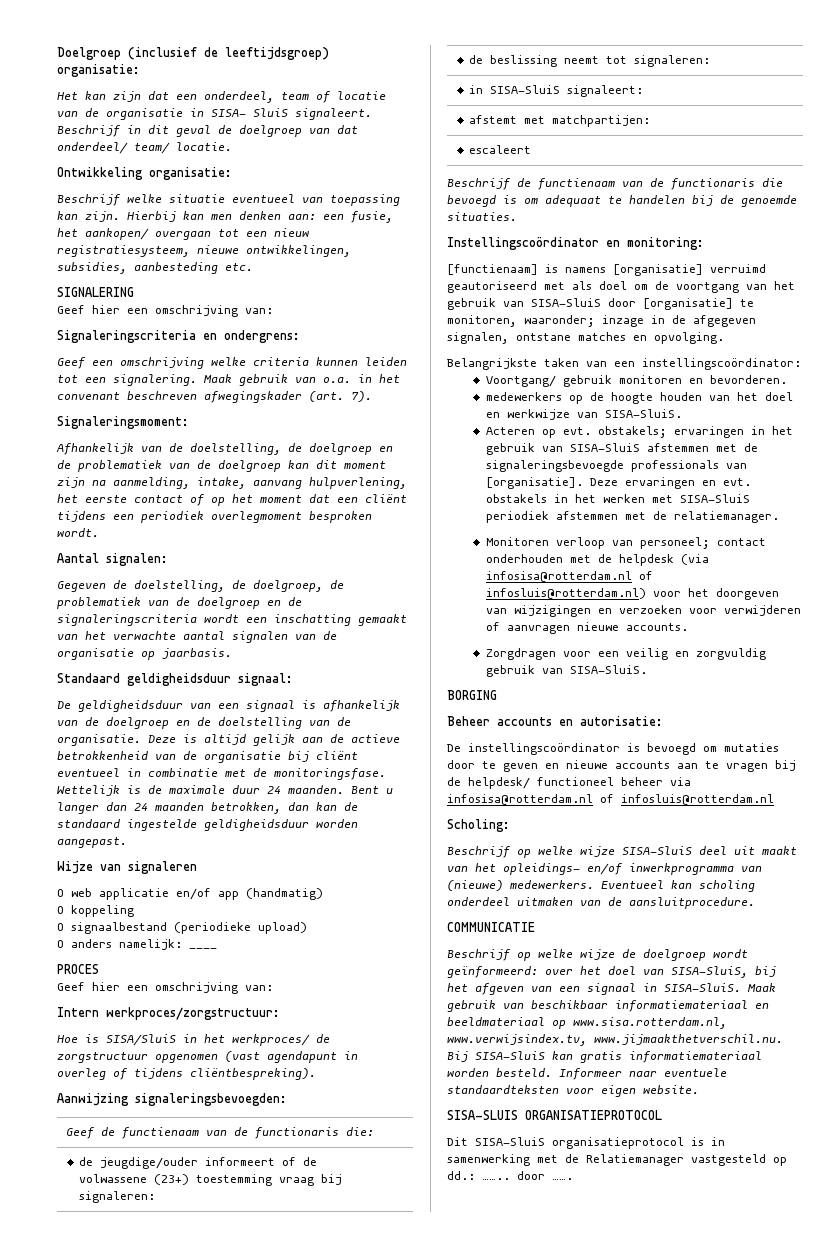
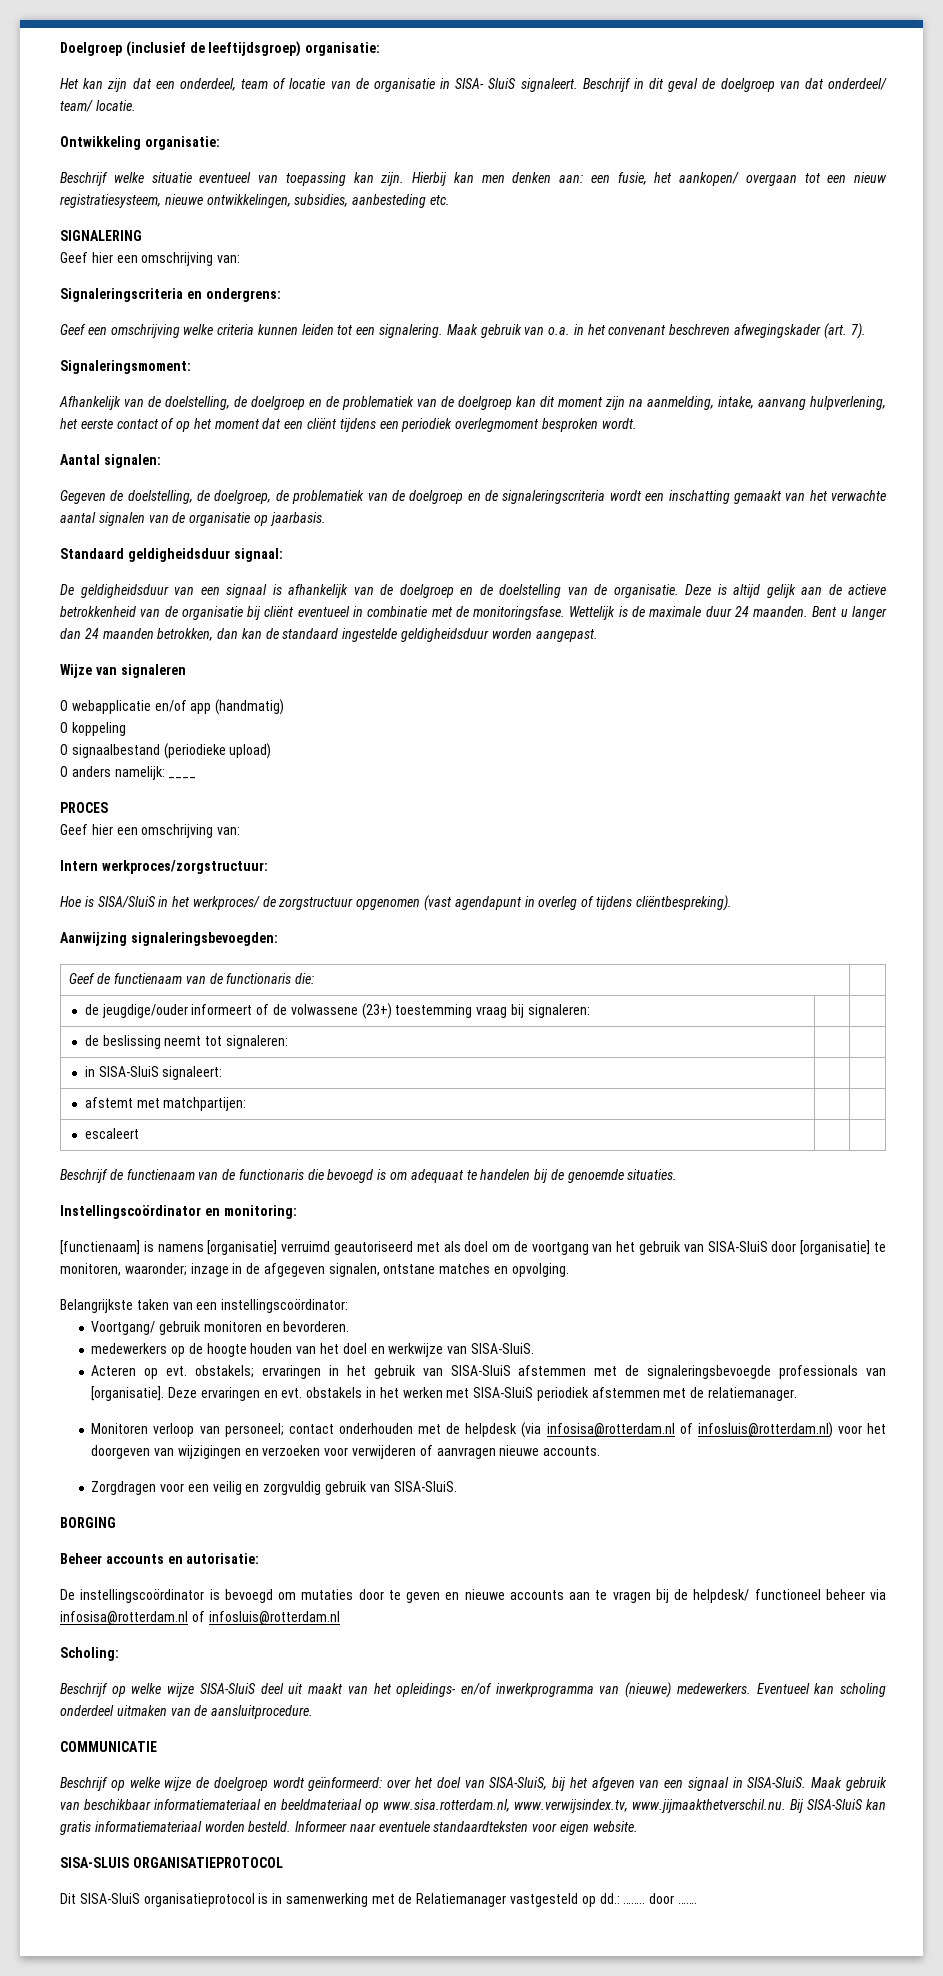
[71,888,169,900] web applicatie -> [71,700,151,714] webapplicatie

